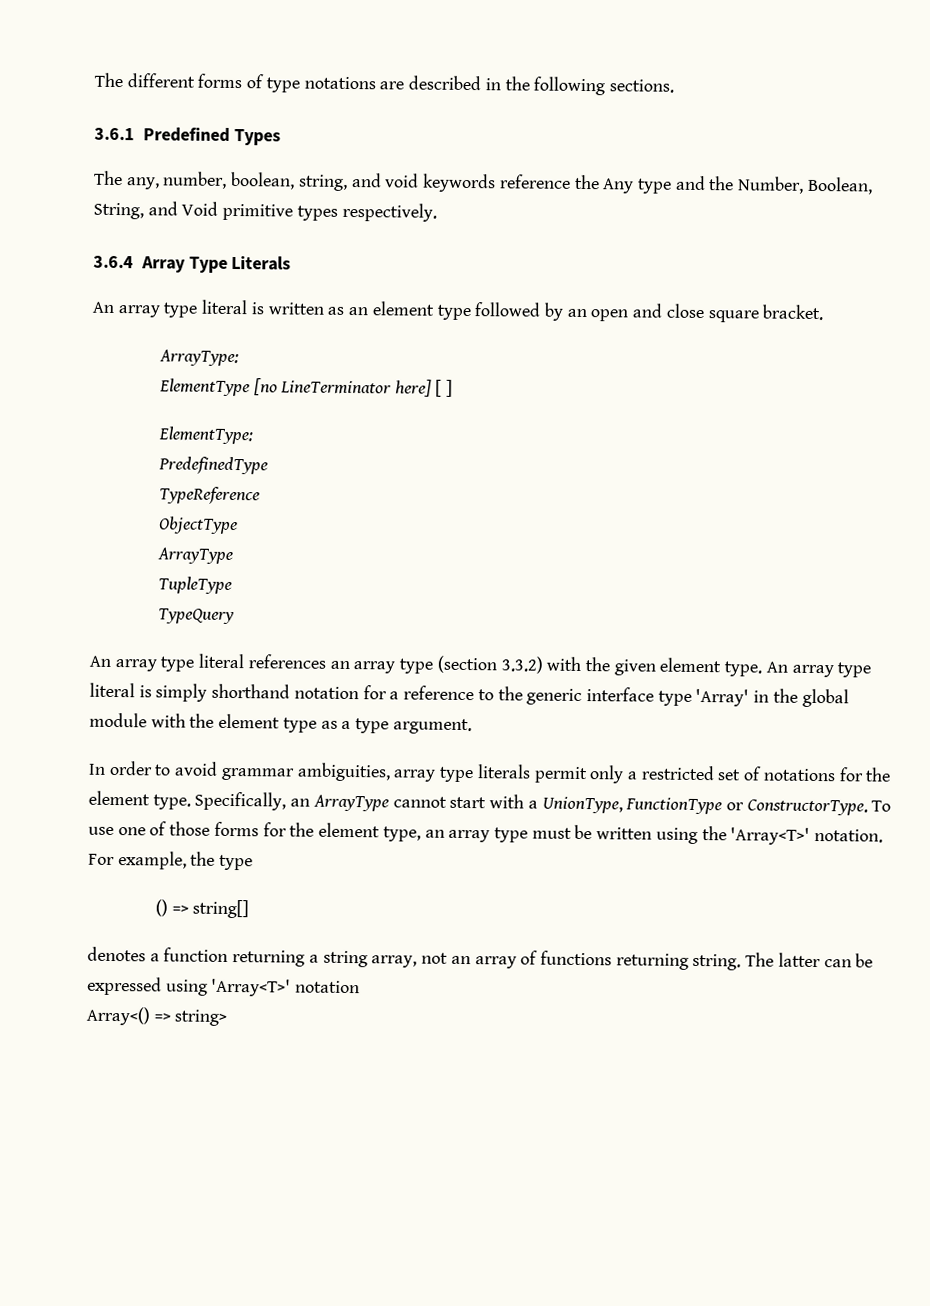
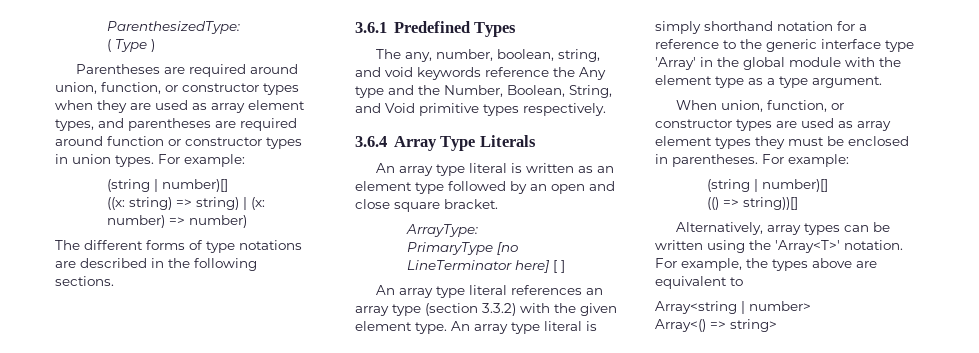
(94, 80) none -> [106,21,240,34] [106,39,155,52] [75,64,298,77] [55,82,299,95] [55,100,305,113] [55,118,297,131] [55,136,302,149] [55,154,245,167] [106,179,228,192] [106,197,265,210] [106,215,247,228] ParenthesizedType: // ( Type ) // Parentheses are required around union, function, or constructor types when they are used as array element types, and parentheses are required around function or constructor types in union types. For example: // (string | number)[] // ((x: string) => string) | (x: number) => number) //
[158,378,250,397] ElementType -> [406,242,493,255] PrimaryType
[157,426,253,445] [157,456,268,475] [158,486,260,505] [158,516,238,535] [156,547,233,565] [157,576,232,595] [157,608,235,625] // ElementType: // PredefinedType // TypeReference // ObjectType // ArrayType // TupleType // TypeQuery -> (565, 266) none
[88,760,892,784] [88,790,892,816] [88,821,572,843] In order to avoid grammar ambiguities, array type literals permit only a restricted set of notations for the element type. Specifically, an ArrayType cannot start with a UnionType, FunctionType or ConstructorType. To use one of those forms for the element type, an array type must -> [675,100,844,112] [655,118,891,131] [655,136,909,149] [655,154,849,167] [706,179,828,192] [706,197,798,210] [675,222,869,235] When union, function, or constructor types are used as array element types they must be enclosed in parentheses. For example: // (string | number)[] // (() => string))[] // Alternatively, array types can
[219,854,254,871] [154,899,250,919] [87,946,874,971] [87,976,361,997] type // () => string[] // denotes a function returning a string array, not an array of functions returning string. The latter can be expressed using 'Array<T>' notation -> [772,258,877,271] [655,276,743,289] [655,301,811,314] types above are equivalent to // Array<string | number>

